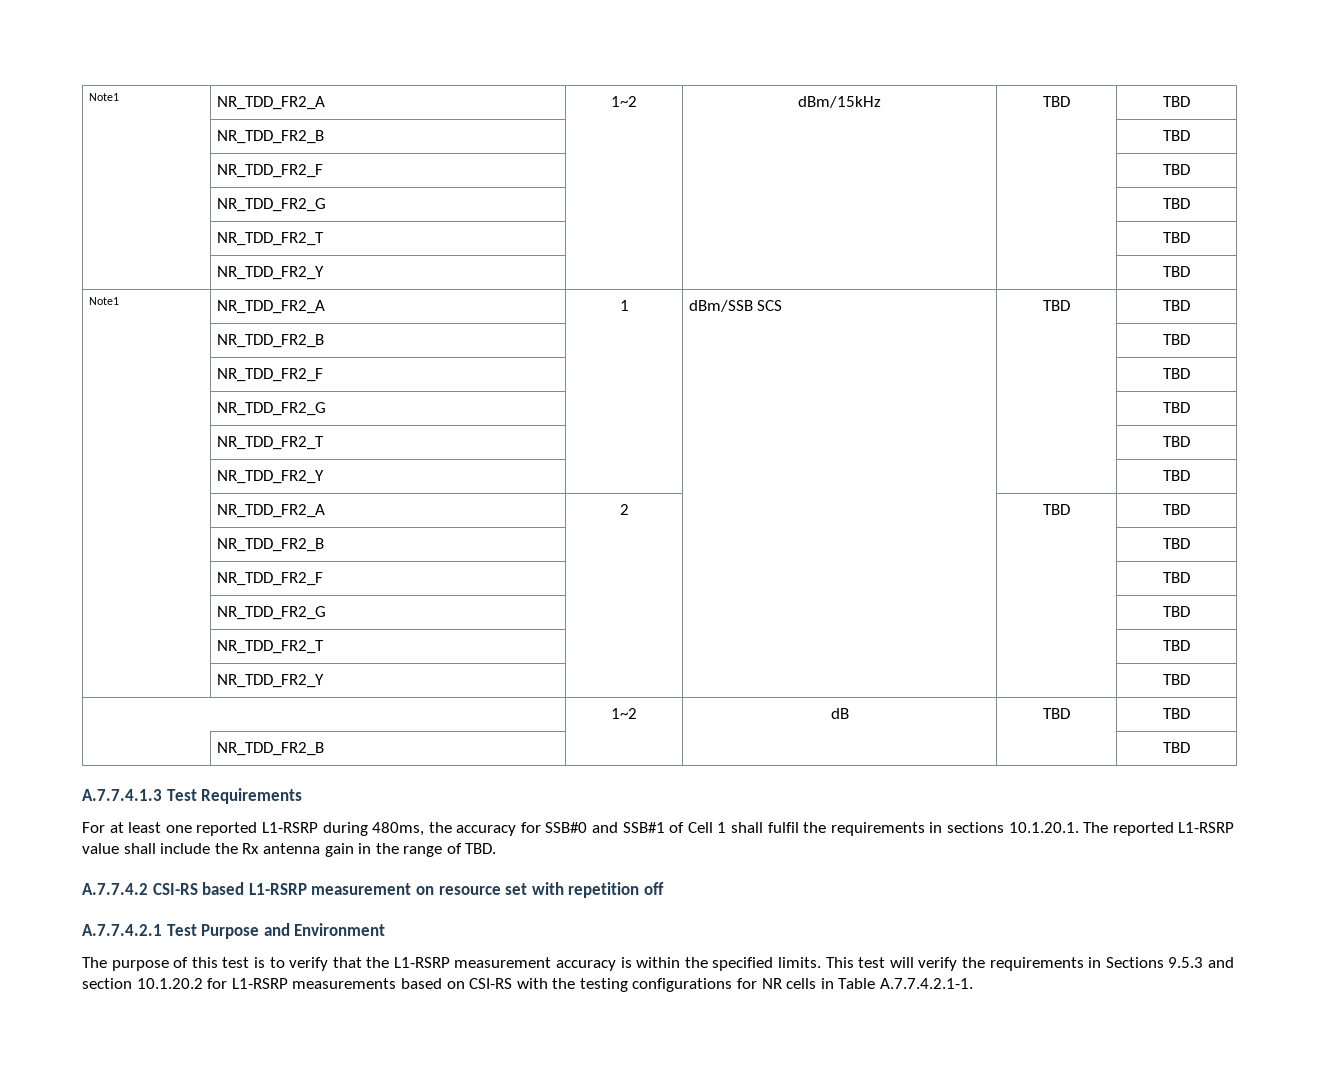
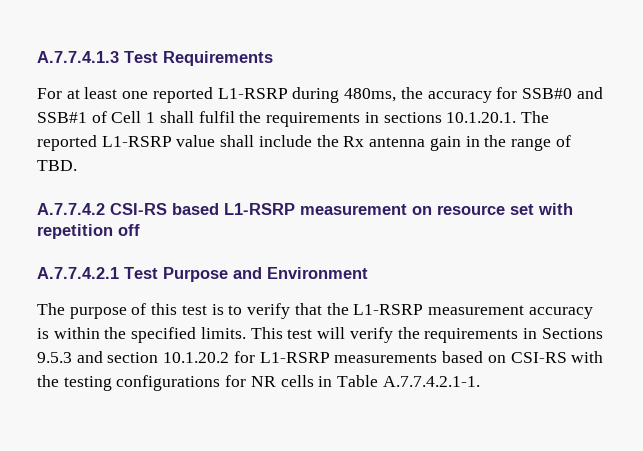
[88,93,119,101] [216,96,325,110] [611,96,637,107] [798,96,881,108] [1043,96,1070,107] [1163,96,1190,107] [216,130,324,144] [1163,130,1190,141] [216,164,323,178] [1163,164,1190,175] [216,198,326,212] [1163,198,1190,209] [216,232,324,246] [1163,232,1190,243] [216,266,324,280] [1163,266,1190,277] [88,297,119,305] [216,300,325,314] [619,300,629,311] [688,300,783,312] [1043,300,1070,311] [1163,300,1190,311] [216,334,324,348] [1163,334,1190,345] [216,368,323,382] [1163,368,1190,379] [216,402,326,416] [1163,402,1190,413] [216,436,324,450] [1163,436,1190,447] [216,470,324,484] [1163,470,1190,481] [216,504,325,518] [619,504,629,515] [1043,504,1070,515] [1163,504,1190,515] [216,538,324,552] [1163,538,1190,549] [216,572,323,586] [1163,572,1190,583] [216,606,326,620] [1163,606,1190,617] [216,640,324,654] [1163,640,1190,651] [216,674,324,688] [1163,674,1190,685] [611,708,637,719] [830,708,849,719] [1043,708,1070,719] [1163,708,1190,719] [216,742,324,756] [1163,742,1190,753] Note1 | NR_TDD_FR2_A | 1~2 | dBm/15kHz | TBD | TBD // | NR_TDD_FR2_B | | | | TBD // | NR_TDD_FR2_F | | | | TBD // | NR_TDD_FR2_G | | | | TBD // | NR_TDD_FR2_T | | | | TBD // | NR_TDD_FR2_Y | | | | TBD // Note1 | NR_TDD_FR2_A | 1 | dBm/SSB SCS | TBD | TBD // | NR_TDD_FR2_B | | | | TBD // | NR_TDD_FR2_F | | | | TBD // | NR_TDD_FR2_G | | | | TBD // | NR_TDD_FR2_T | | | | TBD // | NR_TDD_FR2_Y | | | | TBD // | NR_TDD_FR2_A | 2 | | TBD | TBD // | NR_TDD_FR2_B | | | | TBD // | NR_TDD_FR2_F | | | | TBD // | NR_TDD_FR2_G | | | | TBD // | NR_TDD_FR2_T | | | | TBD // | NR_TDD_FR2_Y | | | | TBD // | 1~2 | dB | TBD | TBD // | NR_TDD_FR2_B | | | | TBD // -> (37, 57) none

